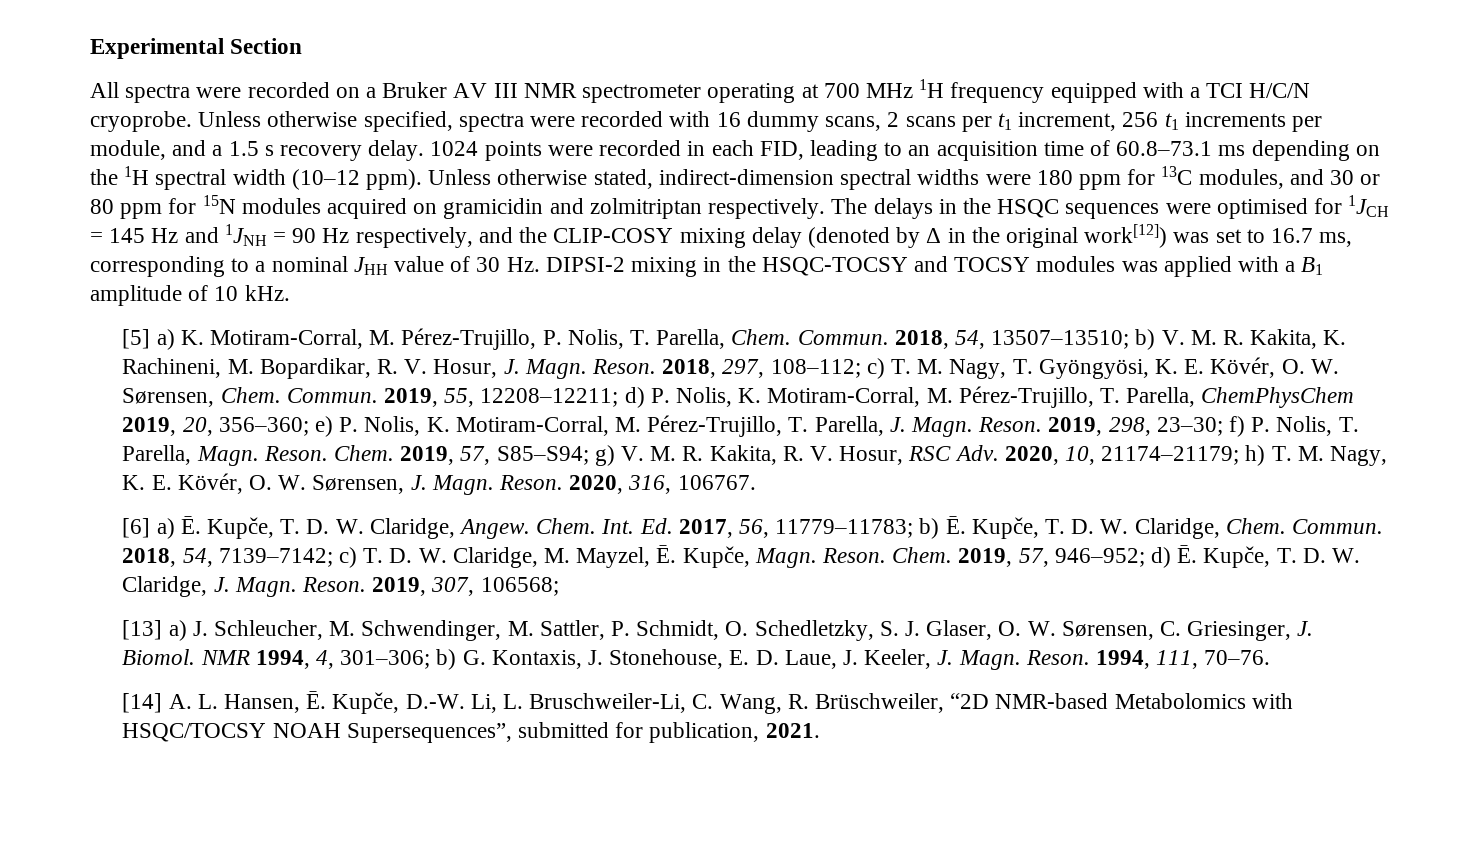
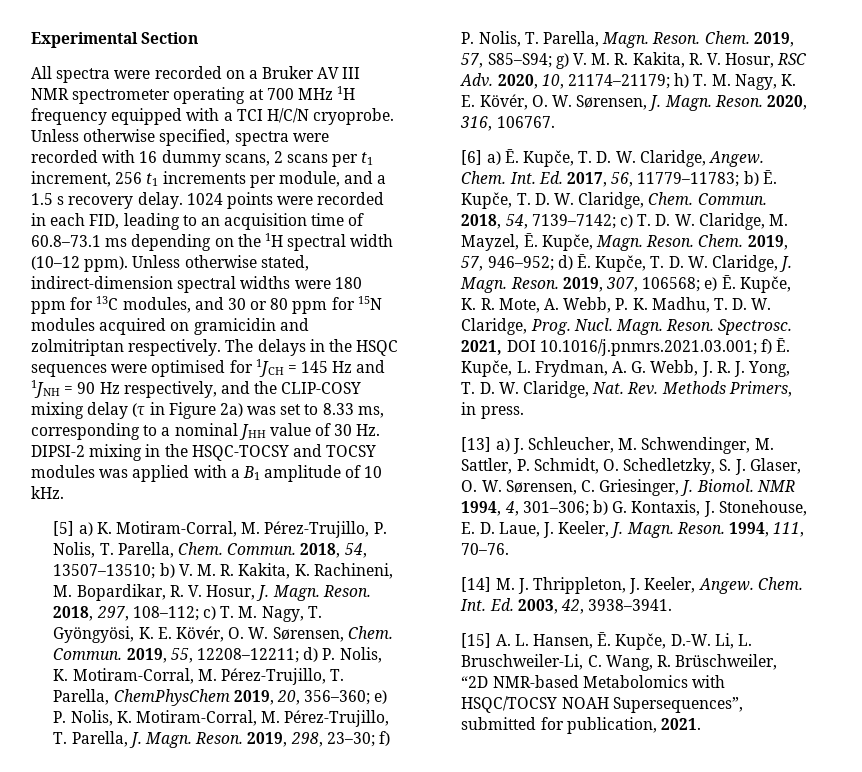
[807,224,1168,248] (denoted by Δ in the original work[12]) -> [132,402,243,419] (τ in Figure 2a)
[1271,228,1314,243] 16.7 -> [322,403,354,415] 8.33
(559, 586) none -> [704,275,791,293] [461,297,772,313] [461,318,793,335] [461,338,791,356] [461,360,791,377] [461,381,792,398] [461,402,524,419] e) Ē. Kupče, K. R. Mote, A. Webb, P. K. Madhu, T. D. W. Claridge, Prog. Nucl. Magn. Reson. Spectrosc. 2021, DOI 10.1016/j.pnmrs.2021.03.001; f) Ē. Kupče, L. Frydman, A. G. Webb, J. R. J. Yong, T. D. W. Claridge, Nat. Rev. Methods Primers, in press.
(163, 703) none -> [495,577,803,594] [460,598,673,614] [461,633,492,648] M. J. Thrippleton, J. Keeler, Angew. Chem. Int. Ed. 2003, 42, 3938–3941. // [15]

